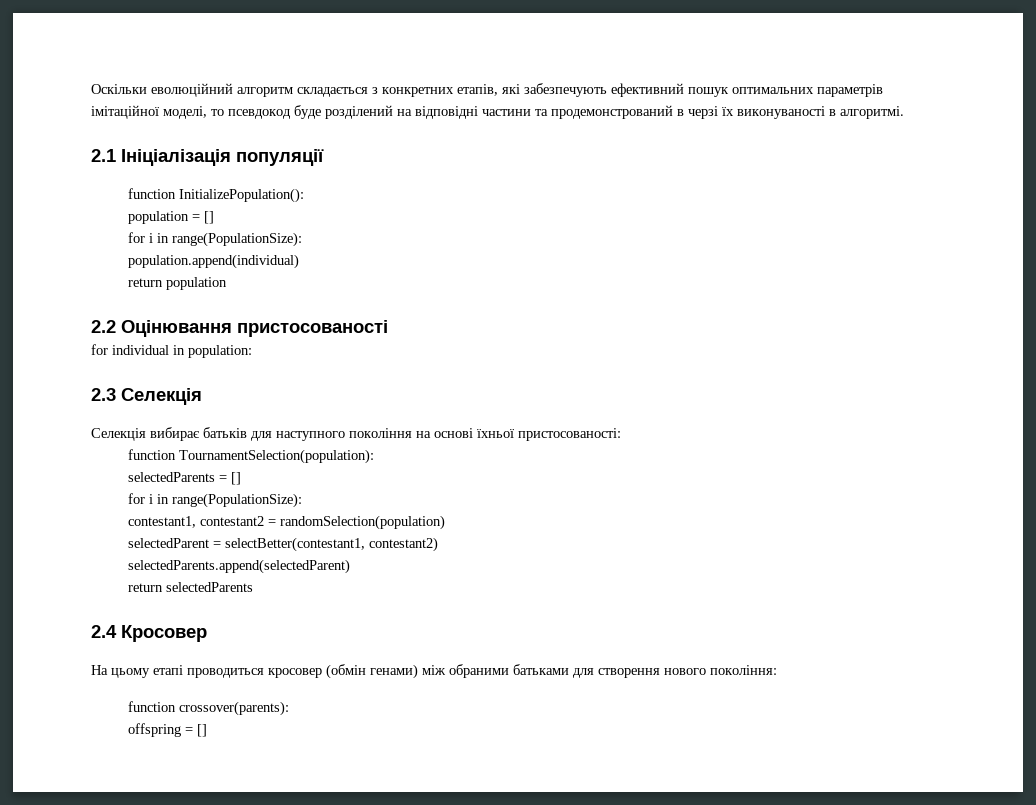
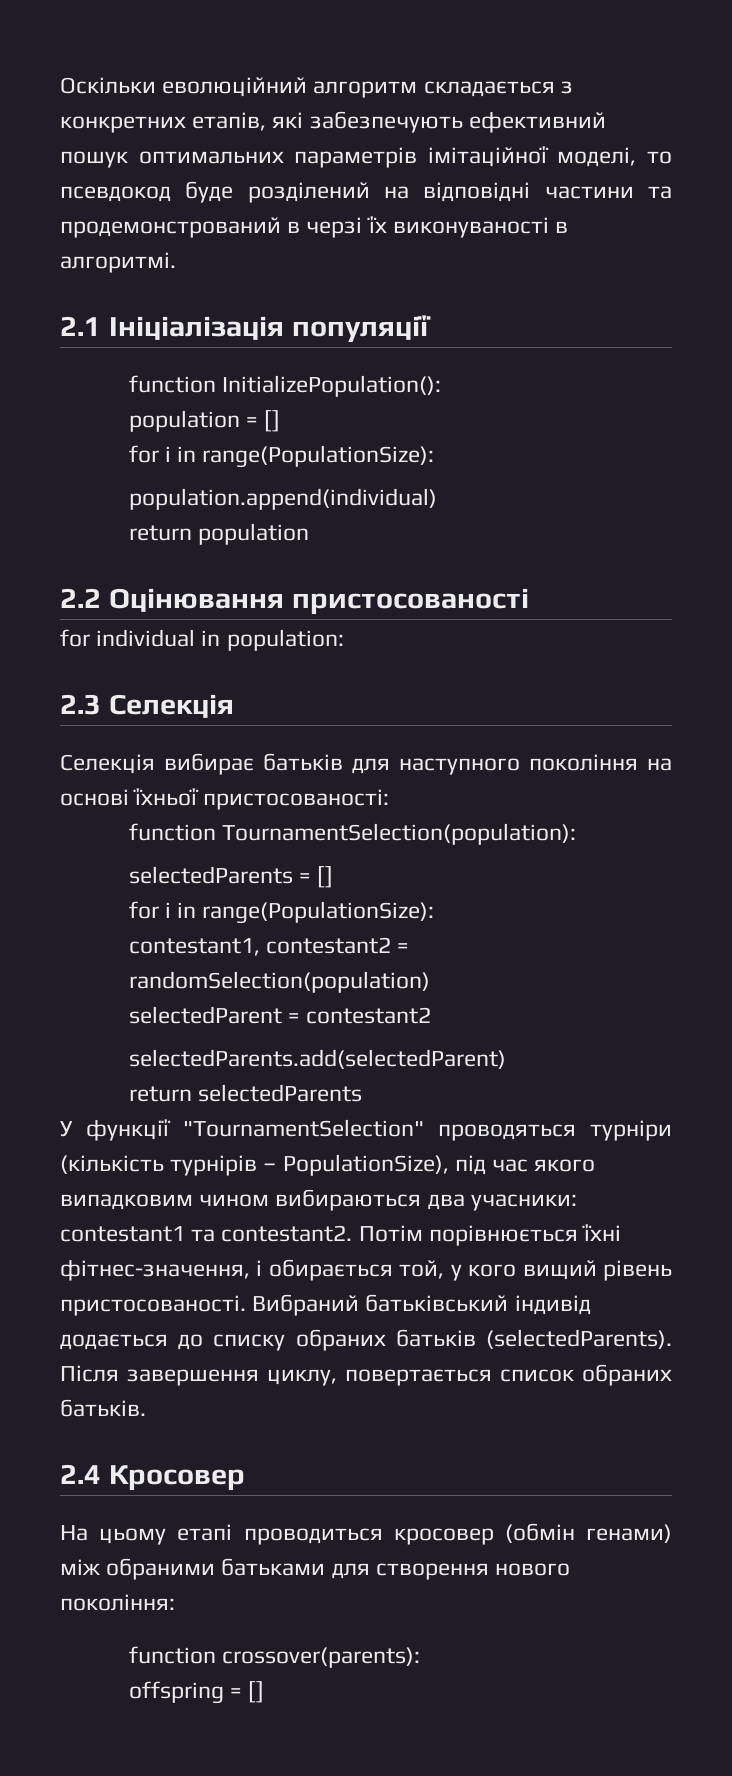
[224,537,438,552] [127,559,350,574] selectBetter(contestant1, contestant2) // selectedParents.append(selectedParent) -> [305,1007,431,1024] [128,1049,506,1069] contestant2 // selectedParents.add(selectedParent)
(253, 587) none -> [60,1119,672,1141] [60,1154,596,1176] [60,1189,577,1211] [60,1224,622,1246] [60,1259,673,1281] [60,1294,591,1316] [60,1329,672,1351] [60,1364,672,1386] [60,1399,146,1417] // У функції "TournamentSelection" проводяться турніри (кількість турнірів – PopulationSize), під час якого випадковим чином вибираються два учасники: contestant1 та contestant2. Потім порівнюється їхні фітнес-значення, і обирається той, у кого вищий рівень пристосованості. Вибраний батьківський індивід додається до списку обраних батьків (selectedParents). Після завершення циклу, повертається список обраних батьків.

